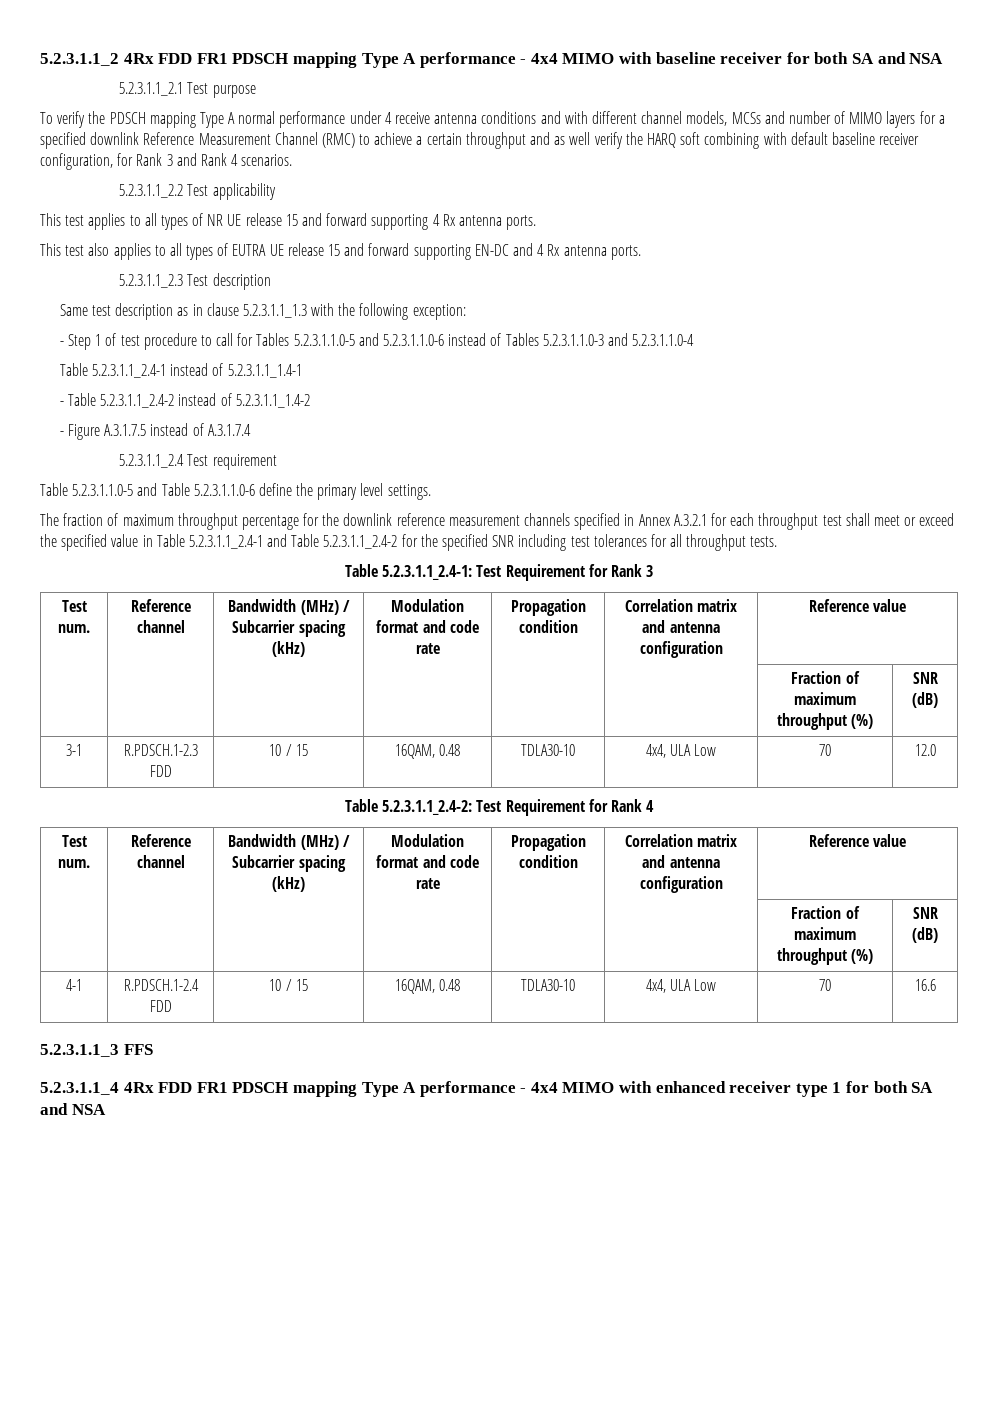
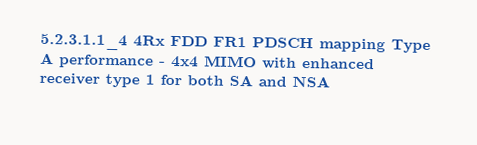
[40,52,944,68] [119,82,256,98] [40,111,945,128] [40,132,920,149] [40,153,293,170] [119,183,276,200] [40,213,537,230] [40,243,641,260] [119,273,271,290] [59,303,466,320] [59,333,695,350] [59,363,302,378] [59,393,310,408] [59,423,251,440] [119,454,277,470] [40,483,431,500] [40,513,955,530] [40,534,778,551] [344,564,654,581] [61,600,87,612] [58,624,90,633] [130,599,191,612] [136,620,185,633] [228,599,350,615] [232,620,346,637] [272,641,305,657] [391,599,464,612] [376,620,479,633] [415,643,440,654] [510,599,586,616] [518,620,578,633] [624,599,738,612] [642,620,720,633] [639,641,723,658] [808,599,907,612] [791,671,860,684] [794,692,856,705] [776,713,874,730] [912,672,938,684] [912,692,938,708] [66,744,82,756] [123,744,198,756] [149,765,172,777] [269,744,308,756] [394,744,461,759] [521,744,575,756] [645,744,717,758] [819,744,831,756] [914,744,936,756] [344,799,655,816] [61,835,87,847] [58,859,90,868] [130,834,191,847] [136,855,185,868] [228,834,350,850] [232,855,346,872] [272,876,305,892] [391,834,464,847] [376,855,479,868] [415,878,440,889] [510,834,586,851] [518,855,578,868] [624,834,738,847] [642,855,720,868] [639,876,723,893] [808,834,907,847] [791,906,860,919] [794,927,856,940] [776,948,874,965] [912,907,938,919] [912,927,938,943] [66,979,82,991] [123,979,199,991] [149,1000,172,1012] [269,979,308,991] [394,979,461,994] [521,979,575,991] [645,979,717,993] [819,979,831,991] [914,979,936,991] [40,1044,153,1057] 5.2.3.1.1_2 4Rx FDD FR1 PDSCH mapping Type A performance - 4x4 MIMO with baseline receiver for both SA and NSA // 5.2.3.1.1_2.1 Test purpose // To verify the PDSCH mapping Type A normal performance under 4 receive antenna conditions and with different channel models, MCSs and number of MIMO layers for a specified downlink Reference Measurement Channel (RMC) to achieve a certain throughput and as well verify the HARQ soft combining with default baseline receiver configuration, for Rank 3 and Rank 4 scenarios. // 5.2.3.1.1_2.2 Test applicability // This test applies to all types of NR UE release 15 and forward supporting 4 Rx antenna ports. // This test also applies to all types of EUTRA UE release 15 and forward supporting EN-DC and 4 Rx antenna ports. // 5.2.3.1.1_2.3 Test description // Same test description as in clause 5.2.3.1.1_1.3 with the following exception: // - Step 1 of test procedure to call for Tables 5.2.3.1.1.0-5 and 5.2.3.1.1.0-6 instead of Tables 5.2.3.1.1.0-3 and 5.2.3.1.1.0-4 // Table 5.2.3.1.1_2.4-1 instead of 5.2.3.1.1_1.4-1 // - Table 5.2.3.1.1_2.4-2 instead of 5.2.3.1.1_1.4-2 // - Figure A.3.1.7.5 instead of A.3.1.7.4 // 5.2.3.1.1_2.4 Test requirement // Table 5.2.3.1.1.0-5 and Table 5.2.3.1.1.0-6 define the primary level settings. // The fraction of maximum throughput percentage for the downlink reference measurement channels specified in Annex A.3.2.1 for each throughput test shall meet or exceed the specified value in Table 5.2.3.1.1_2.4-1 and Table 5.2.3.1.1_2.4-2 for the specified SNR including test tolerances for all throughput tests. // Table 5.2.3.1.1_2.4-1: Test Requirement for Rank 3 // Test num. | Reference channel | Bandwidth (MHz) / Subcarrier spacing (kHz) | Modulation format and code rate | Propagation condition | Correlation matrix and antenna configuration | Reference value // | | | | | | Fraction of maximum throughput (%) | SNR (dB) // 3-1 | R.PDSCH.1-2.3 FDD | 10 / 15 | 16QAM, 0.48 | TDLA30-10 | 4x4, ULA Low | 70 | 12.0 // Table 5.2.3.1.1_2.4-2: Test Requirement for Rank 4 // Test num. | Reference channel | Bandwidth (MHz) / Subcarrier spacing (kHz) | Modulation format and code rate | Propagation condition | Correlation matrix and antenna configuration | Reference value // | | | | | | Fraction of maximum throughput (%) | SNR (dB) // 4-1 | R.PDSCH.1-2.4 FDD | 10 / 15 | 16QAM, 0.48 | TDLA30-10 | 4x4, ULA Low | 70 | 16.6 // 5.2.3.1.1_3 FFS // -> (40, 42) none

